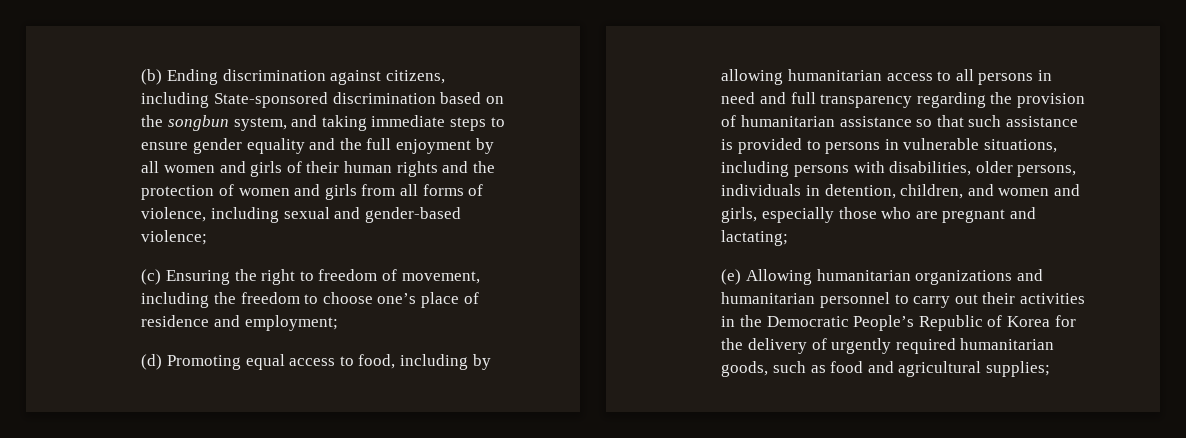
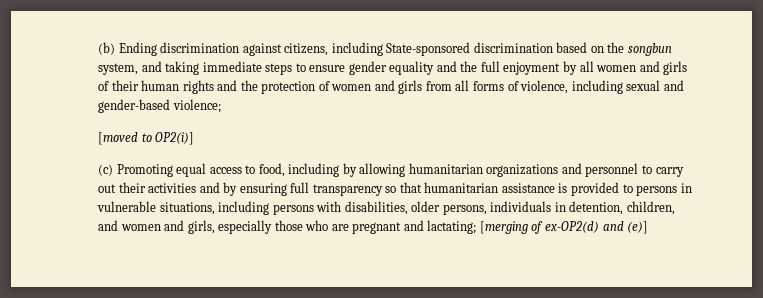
[141,269,480,285] [141,292,479,308] [141,315,338,331] [141,354,163,370] (c) Ensuring the right to freedom of movement, including the freedom to choose one’s place of residence and employment; // (d) -> [98,132,195,145] [98,164,114,176] [moved to OP2(i)] // (c)
[886,69,1052,85] [721,92,1085,108] [721,115,912,127] access to all persons in need and full transparency regarding the provision of humanitarian assistance -> [486,163,684,177] [98,182,383,196] organizations and personnel to carry out their activities and by ensuring full transparency
[968,115,1002,127] such -> [424,182,499,193] humanitarian
[721,269,1043,285] [721,292,1085,308] [721,315,1076,331] [721,338,1055,354] [721,361,1050,377] // (e) Allowing humanitarian organizations and humanitarian personnel to carry out their activities in the Democratic People’s Republic of Korea for the delivery of urgently required humanitarian goods, such as food and agricultural supplies; -> [479,221,649,234] [merging of ex-OP2(d) and (e)]

